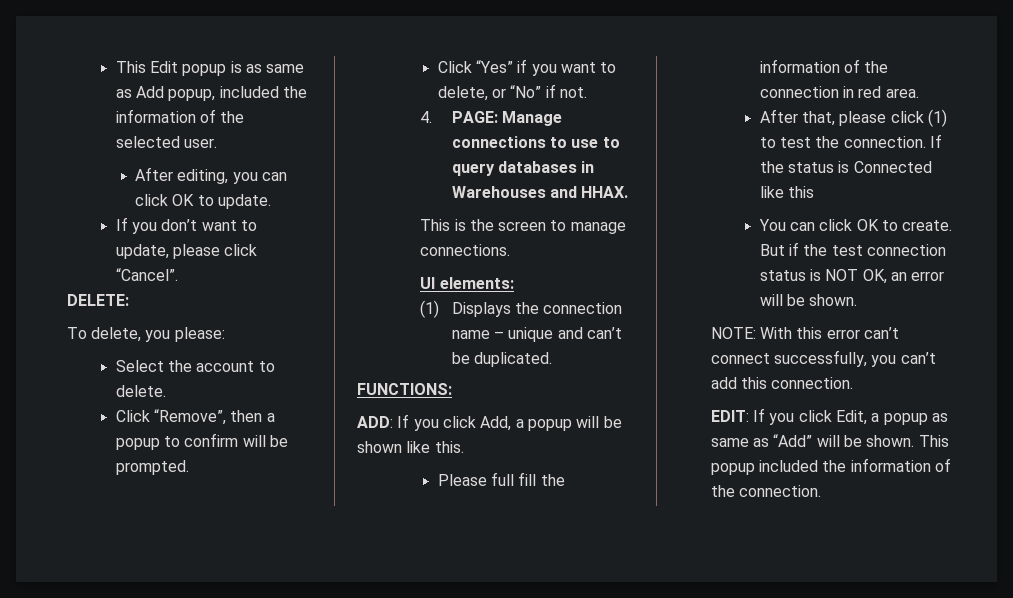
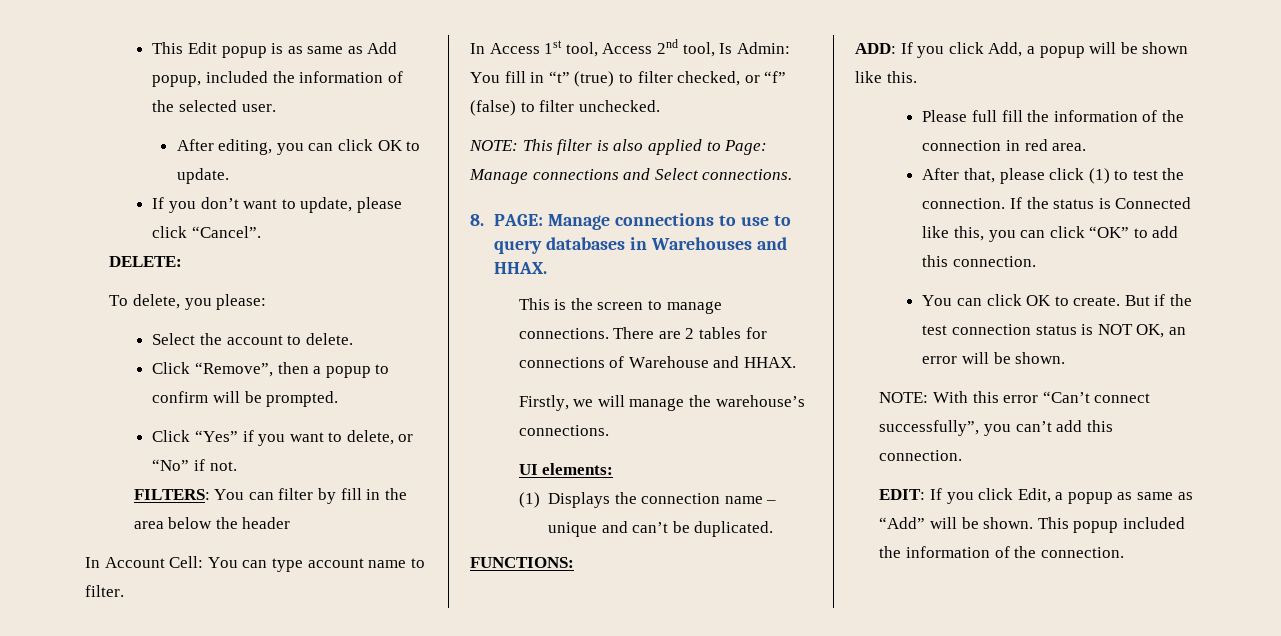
[420,111,433,123] 4. -> [133,488,407,504] [133,517,291,529] [85,556,425,572] [85,585,124,597] [470,39,790,57] [470,71,787,87] [470,100,660,116] [469,139,768,155] [469,168,793,184] [470,214,484,226] FILTERS: You can filter by fill in the area below the header // In Account Cell: You can type account name to filter. // In Access 1st tool, Access 2nd tool, Is Admin: You fill in “t” (true) to filter checked, or “f” (false) to filter unchecked. // NOTE: This filter is also applied to Page: Manage connections and Select connections. // 8.
(511, 250) none -> [613,327,767,339] [518,356,796,368] [518,395,805,411] [518,425,609,436] There are 2 tables for connections of Warehouse and HHAX. // Firstly, we will manage the warehouse’s connections.
[788,186,815,198] this -> [953,226,1179,242] [922,255,1036,267] this, you can click “OK” to add this connection.
[863,327,899,339] [710,350,867,367] can’t connect successfully, -> [1042,391,1151,403] [879,420,980,436] “Can’t connect successfully”,

